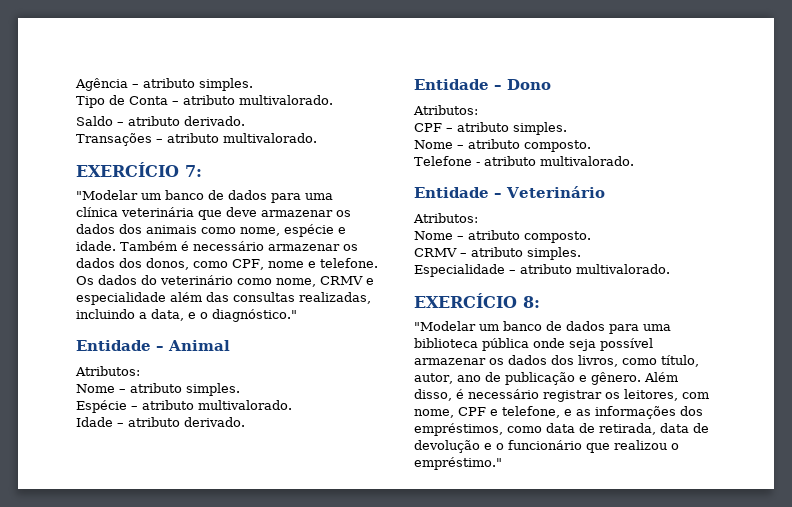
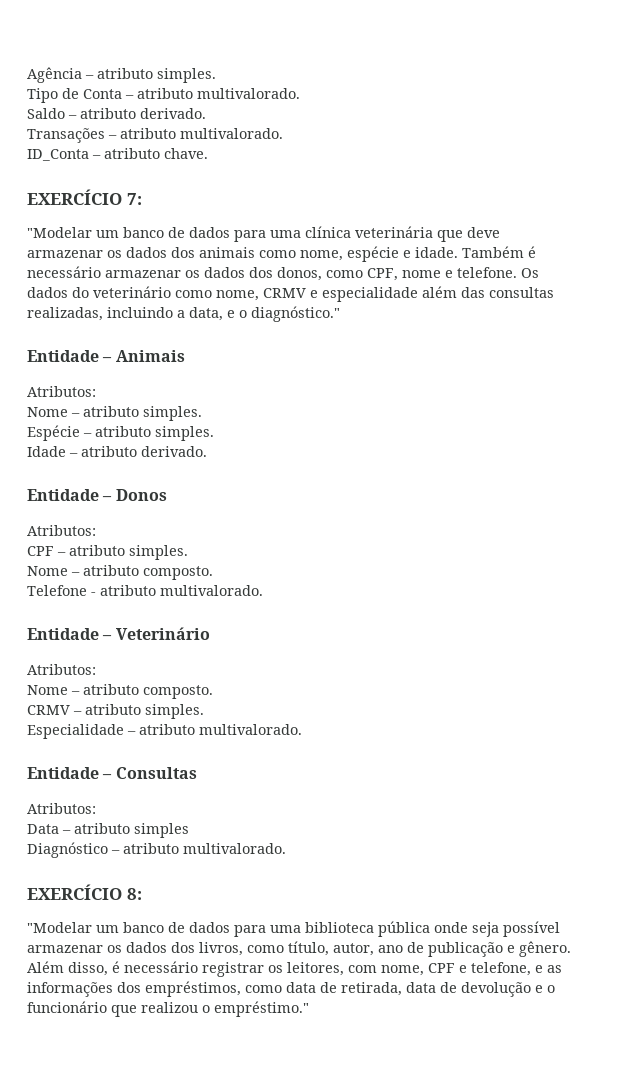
(317, 138) none -> [27,148,208,161] // ID_Conta – atributo chave.
[168,340,230,351] Animal -> [115,350,185,362] Animais
[198,400,292,410] multivalorado. -> [155,426,214,441] simples.
[507,79,551,90] Dono -> [115,489,167,501] Donos
(670, 269) none -> [27,767,197,779] [27,803,96,814] [27,823,189,838] [27,842,286,858] // Entidade – Consultas // Atributos: // Data – atributo simples // Diagnóstico – atributo multivalorado.

